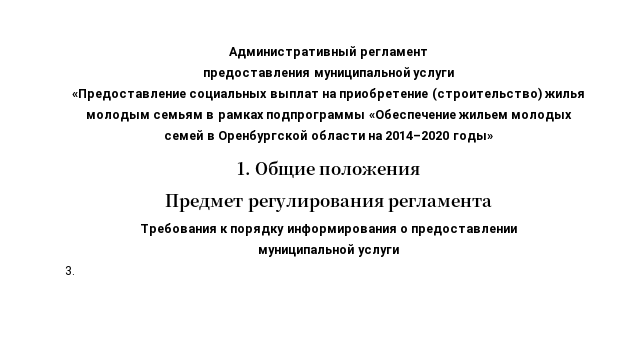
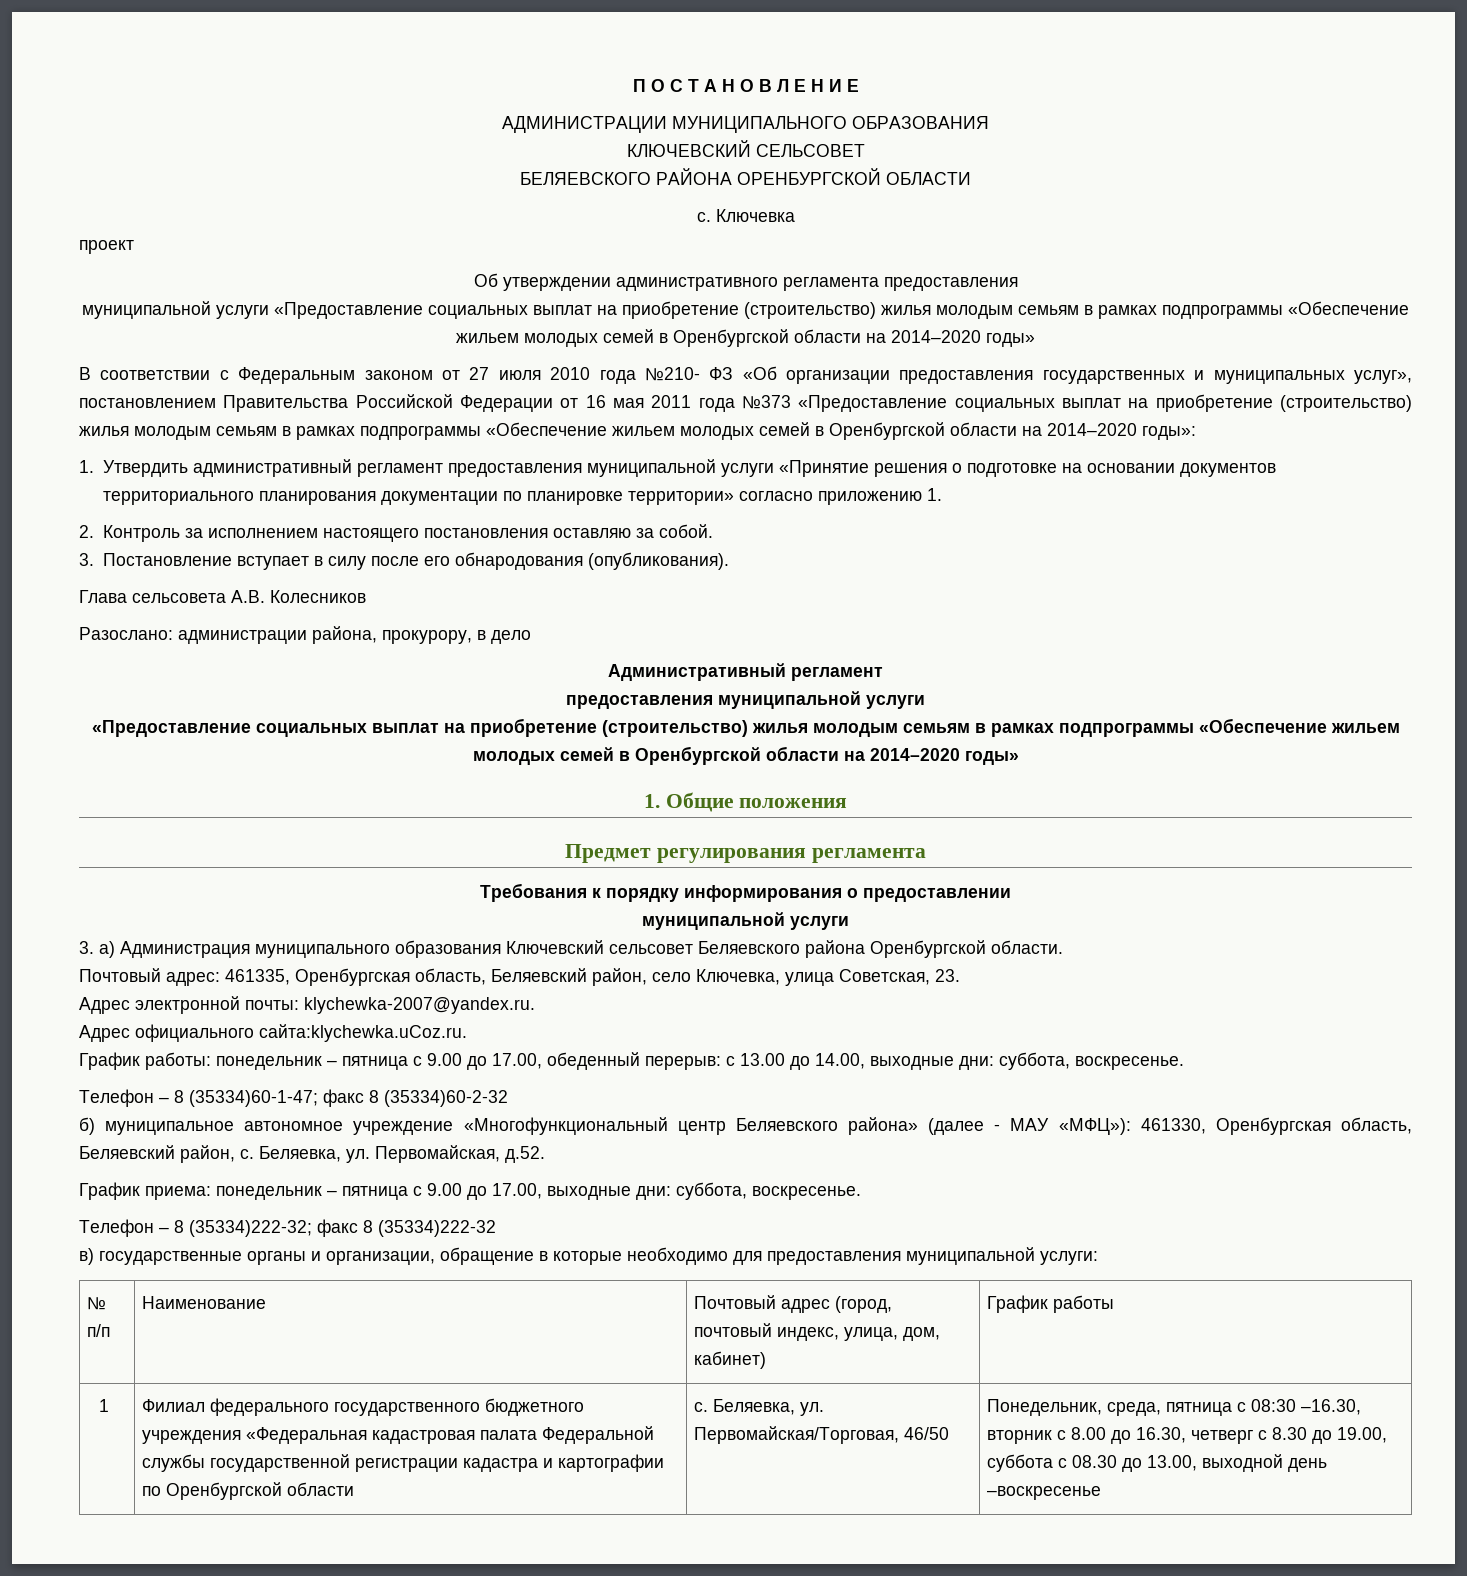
(229, 52) none -> [632,79,859,92] [502,116,989,133] [626,140,865,157] [520,168,971,185] [696,209,795,222] [79,240,134,254] [473,273,1018,291] [82,301,1409,319] [456,329,1035,347] [79,366,1413,384] [79,394,1412,412] [79,422,1196,440] [79,459,1276,477] [102,488,942,505] [79,524,713,542] [79,552,729,570] [79,590,366,603] [79,626,531,644] П О С Т А Н О В Л Е Н И Е // АДМИНИСТРАЦИИ МУНИЦИПАЛЬНОГО ОБРАЗОВАНИЯ // КЛЮЧЕВСКИЙ СЕЛЬСОВЕТ // БЕЛЯЕВСКОГО РАЙОНА ОРЕНБУРГСКОЙ ОБЛАСТИ // с. Ключевка // проект // Об утверждении административного регламента предоставления // муниципальной услуги «Предоставление социальных выплат на приобретение (строительство) жилья молодым семьям в рамках подпрограммы «Обеспечение жильем молодых семей в Оренбургской области на 2014–2020 годы» // В соответствии с Федеральным законом от 27 июля 2010 года №210- ФЗ «Об организации предоставления государственных и муниципальных услуг», постановлением Правительства Российской Федерации от 16 мая 2011 года №373 «Предоставление социальных выплат на приобретение (строительство) жилья молодым семьям в рамках подпрограммы «Обеспечение жильем молодых семей в Оренбургской области на 2014–2020 годы»: // 1. Утвердить административный регламент предоставления муниципальной услуги «Принятие решения о подготовке на основании документов территориального планирования документации по планировке территории» согласно приложению 1. // 2. Контроль за исполнением настоящего постановления оставляю за собой. // 3. Постановление вступает в силу после его обнародования (опубликования). // Глава сельсовета А.В. Колесников // Разослано: администрации района, прокурору, в дело //
(75, 270) none -> [99,940,1063,958] [79,968,960,986] [79,996,535,1014] [79,1024,467,1042] [79,1052,1184,1070] [79,1089,508,1107] [79,1117,1412,1135] [79,1145,545,1163] [79,1182,861,1200] [79,1219,496,1237] [79,1247,1098,1265] [87,1297,107,1310] [87,1324,111,1337] [142,1296,267,1309] [694,1295,893,1313] [694,1323,941,1341] [694,1351,767,1369] [987,1295,1115,1313] [99,1399,110,1412] [142,1398,585,1416] [142,1426,655,1444] [142,1454,665,1472] [142,1482,355,1500] [694,1399,825,1416] [694,1426,950,1444] [987,1399,1362,1416] [987,1427,1388,1444] [987,1454,1328,1472] [987,1486,1102,1500] a) Администрация муниципального образования Ключевский сельсовет Беляевского района Оренбургской области. // Почтовый адрес: 461335, Оренбургская область, Беляевский район, село Ключевка, улица Советская, 23. // Адрес электронной почты: klychewka-2007@yandex.ru. // Адрес официального сайта:klychewka.uCoz.ru. // График работы: понедельник – пятница с 9.00 до 17.00, обеденный перерыв: c 13.00 до 14.00, выходные дни: суббота, воскресенье. // Телефон – 8 (35334)60-1-47; факс 8 (35334)60-2-32 // б) муниципальное автономное учреждение «Многофункциональный центр Беляевского района» (далее - МАУ «МФЦ»): 461330, Оренбургская область, Беляевский район, с. Беляевка, ул. Первомайская, д.52. // График приема: понедельник – пятница с 9.00 до 17.00, выходные дни: суббота, воскресенье. // Телефон – 8 (35334)222-32; факс 8 (35334)222-32 // в) государственные органы и организации, обращение в которые необходимо для предоставления муниципальной услуги: // № п/п | Наименование | Почтовый адрес (город, почтовый индекс, улица, дом, кабинет) | График работы // 1 | Филиал федерального государственного бюджетного учреждения «Федеральная кадастровая палата Федеральной службы государственной регистрации кадастра и картографии по Оренбургской области | с. Беляевка, ул. Первомайская/Торговая, 46/50 | Понедельник, среда, пятница с 08:30 –16.30, вторник с 8.00 до 16.30, четверг с 8.30 до 19.00, суббота с 08.30 до 13.00, выходной день –воскресенье

